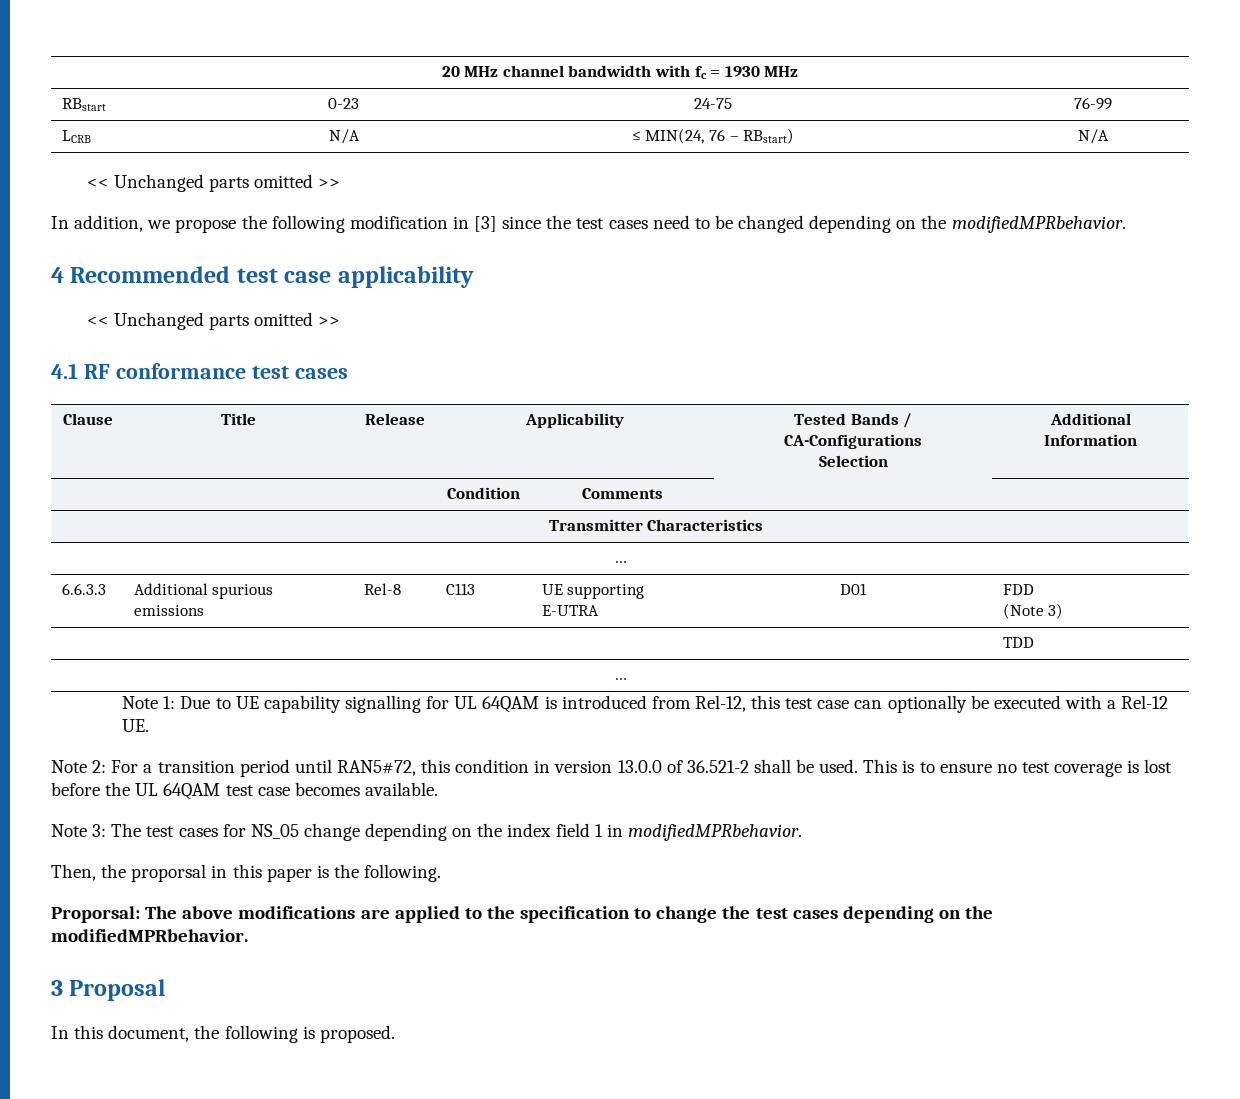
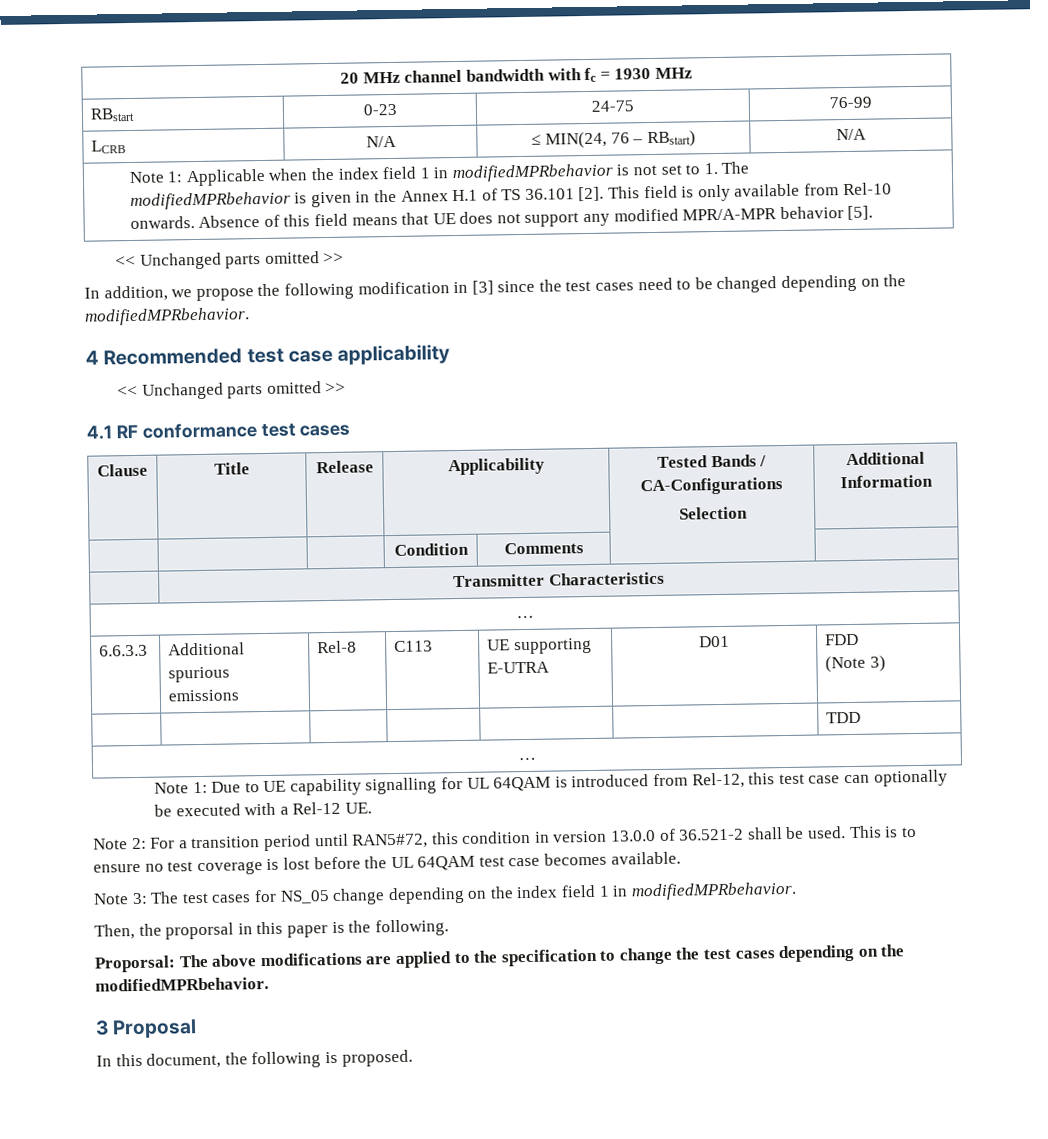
(1109, 136) none -> [128,161,750,187] [129,182,892,211] [129,205,874,230] // Note 1: Applicable when the index field 1 in modifiedMPRbehavior is not set to 1. The // modifiedMPRbehavior is given in the Annex H.1 of TS 36.101 [2]. This field is only available from Rel-10 onwards. Absence of this field means that UE does not support any modified MPR/A-MPR behavior [5].

